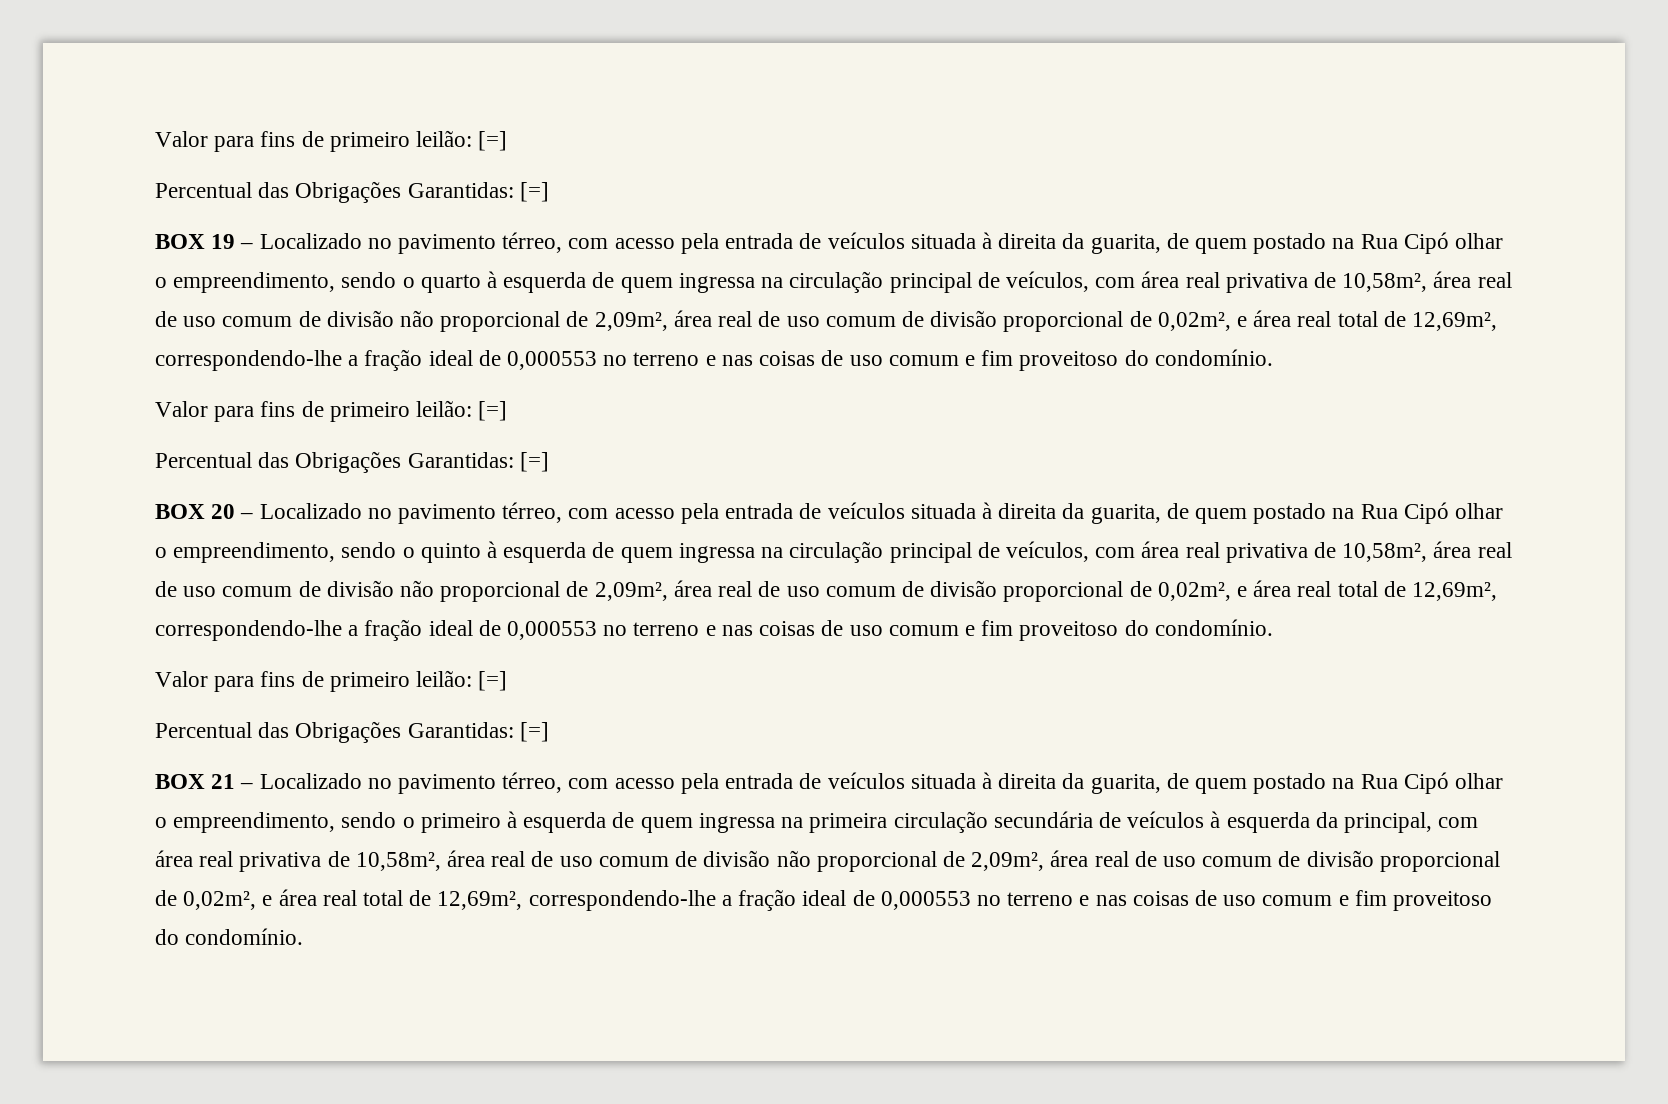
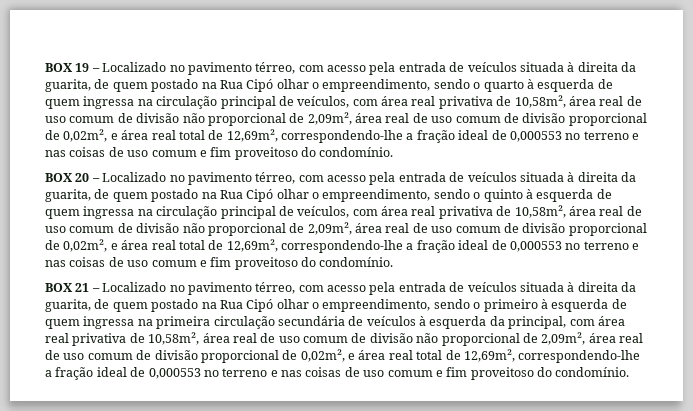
[155,130,508,152] [155,181,549,203] Valor para fins de primeiro leilão: [=] // Percentual das Obrigações Garantidas: [=] // -> (45, 67) none
[155,400,508,422] [155,451,549,473] // Valor para fins de primeiro leilão: [=] // Percentual das Obrigações Garantidas: [=] -> (394, 152) none
[155,670,508,692] [155,721,549,743] // Valor para fins de primeiro leilão: [=] // Percentual das Obrigações Garantidas: [=] -> (394, 262) none

